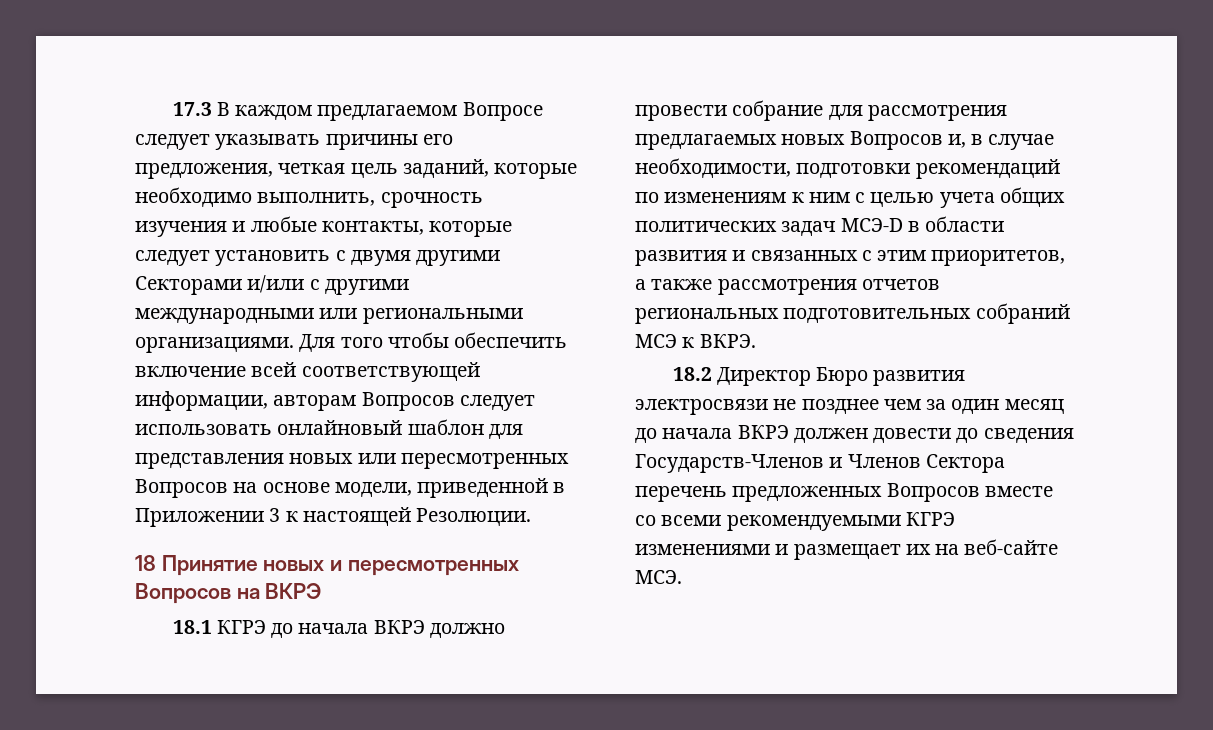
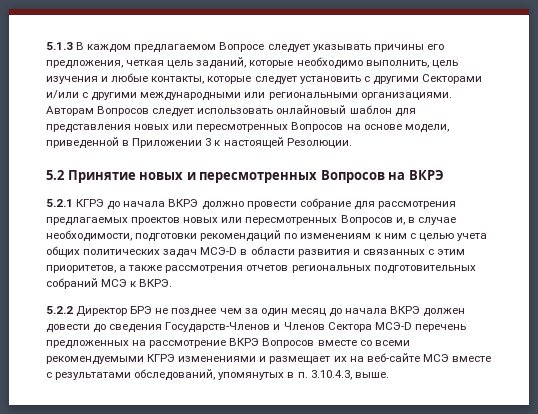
[172,102,212,116] 17.3 -> [46,42,73,50] 5.1.3
[380,192,483,208] срочность -> [431,60,458,68] цель
[350,250,411,266] двумя -> (370, 79) none
[299,332,568,352] [135,362,480,382] [135,391,357,411] Для того чтобы обеспечить включение всей соответствующей информации, авторам -> [46,106,94,116] Авторам
[135,555,156,571] 18 -> [46,170,64,180] 5.2
[172,620,212,634] 18.1 -> [46,199,73,207] 5.2.1
[781,134,846,145] новых -> [131,217,338,225] проектов новых или пересмотренных
[672,367,966,386] [635,399,768,415] 18.2 Директор Бюро развития электросвязи -> [46,306,153,317] 5.2.2 Директор БРЭ
(1005, 463) none -> [374,322,412,330] МСЭ-D
(883, 494) none -> [132,338,260,348] на рассмотрение ВКРЭ
[635,570,682,584] МСЭ. -> [422,354,491,362] [46,369,389,381] МСЭ вместе с результатами обследований, упомянутых в п. 3.10.4.3, выше.

